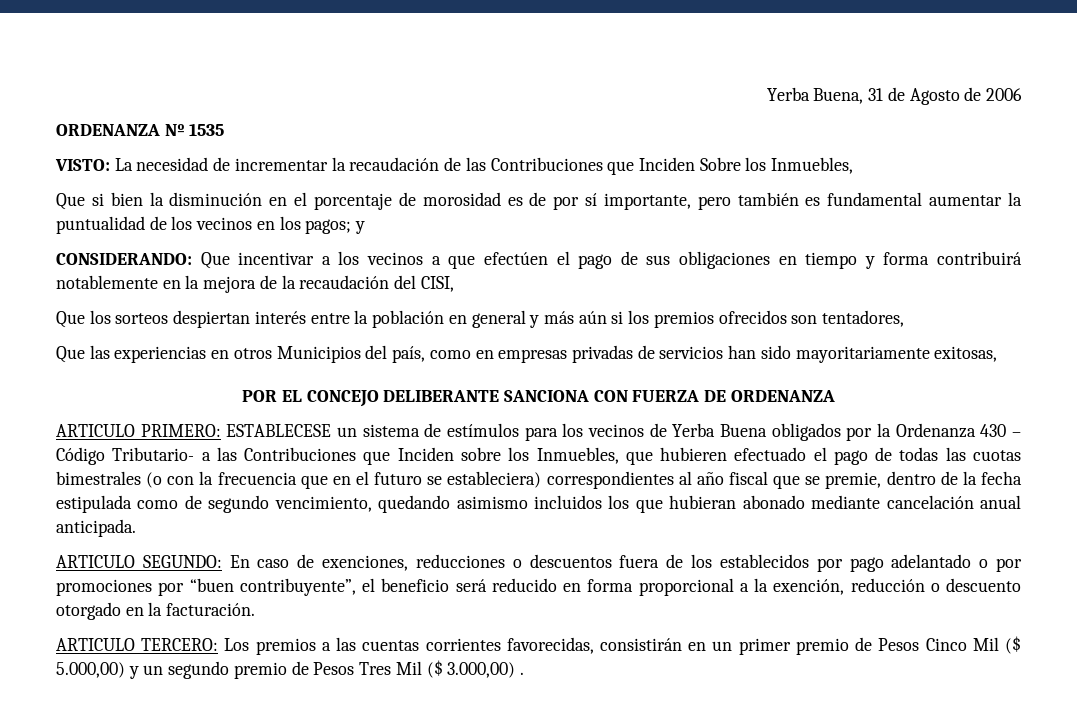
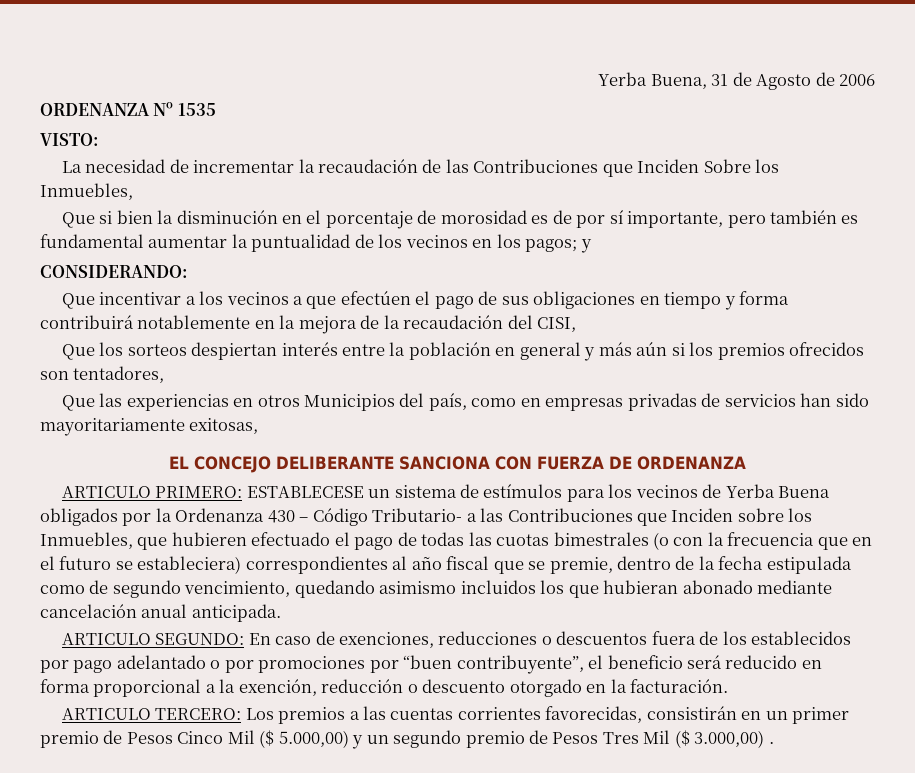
(110, 165) none -> (99, 139) //
(192, 259) none -> (188, 271) //
[242,390,278,402] POR -> (259, 426) none

